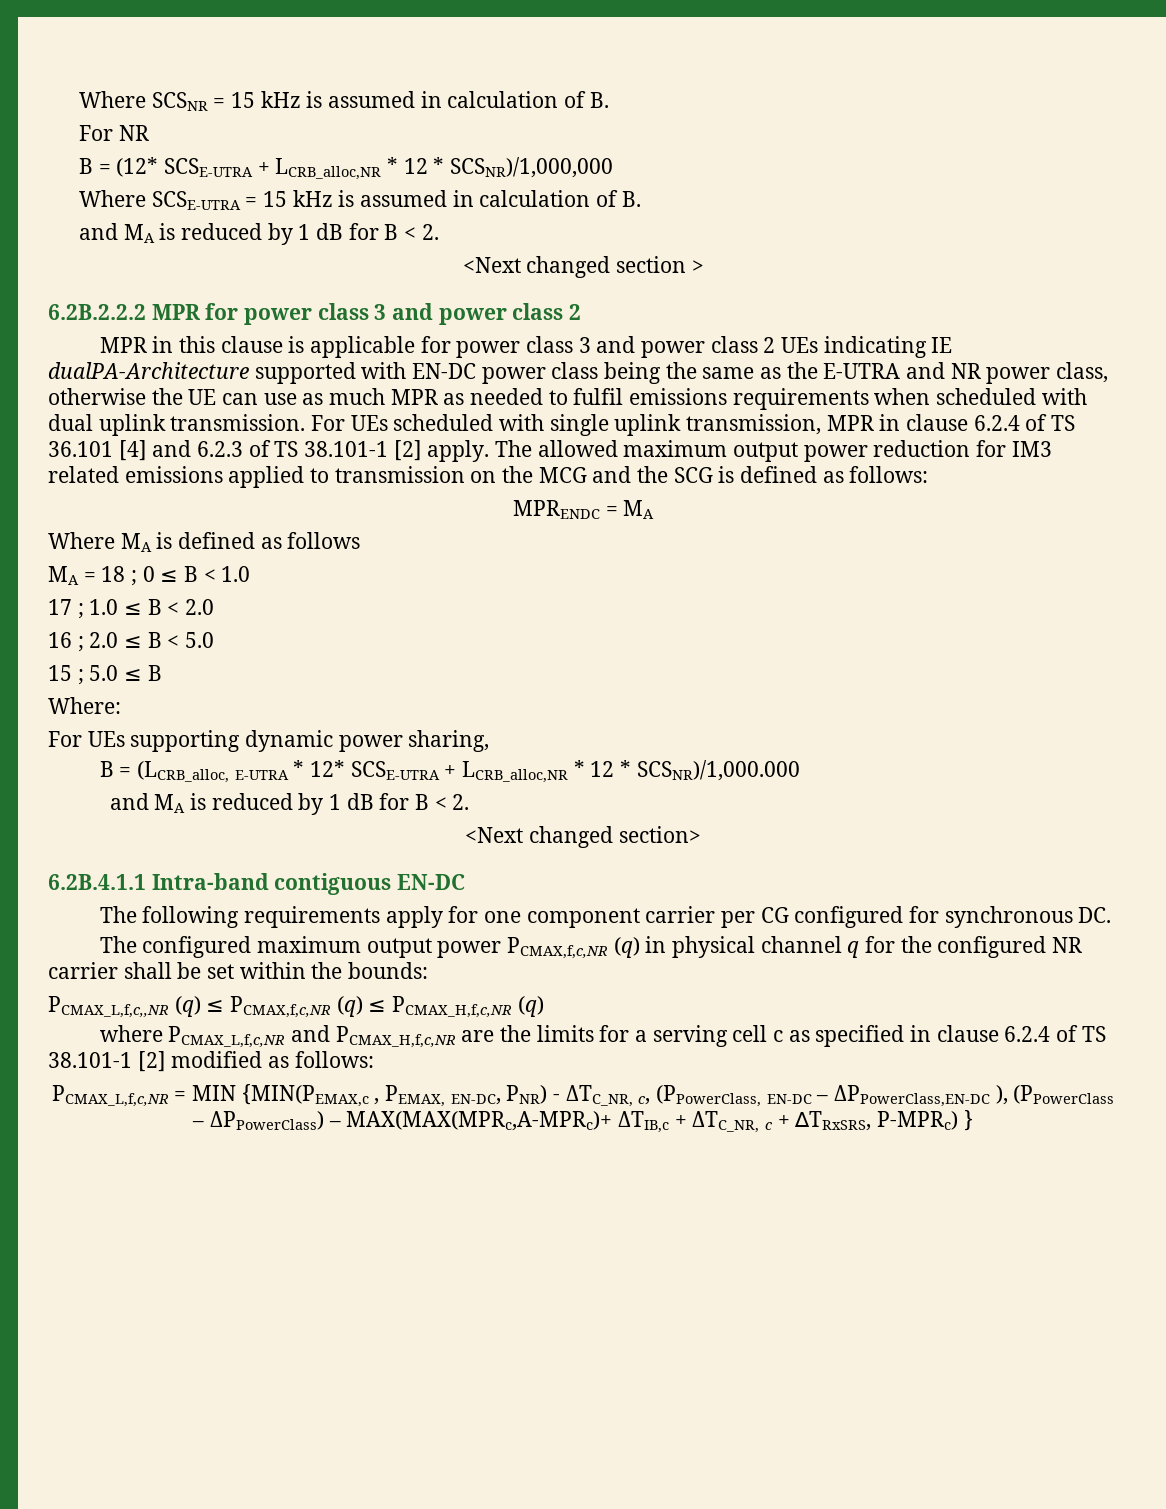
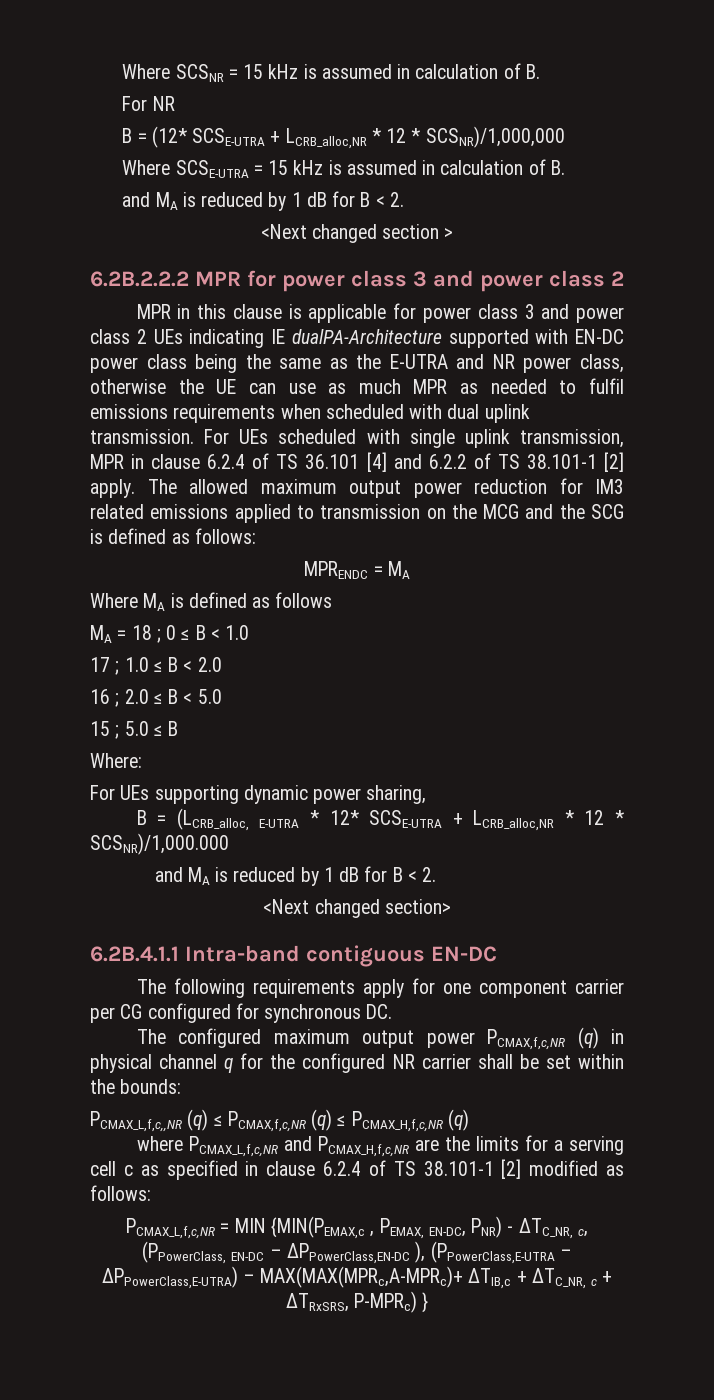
[197,441,244,457] 6.2.3 -> [428,454,467,469] 6.2.2
[1013,1085,1115,1104] [192,1111,324,1130] (PPowerClass – ΔPPowerClass) -> [430,1241,572,1264] [101,1266,238,1289] (PPowerClass,E-UTRA – ΔPPowerClass,E-UTRA)

